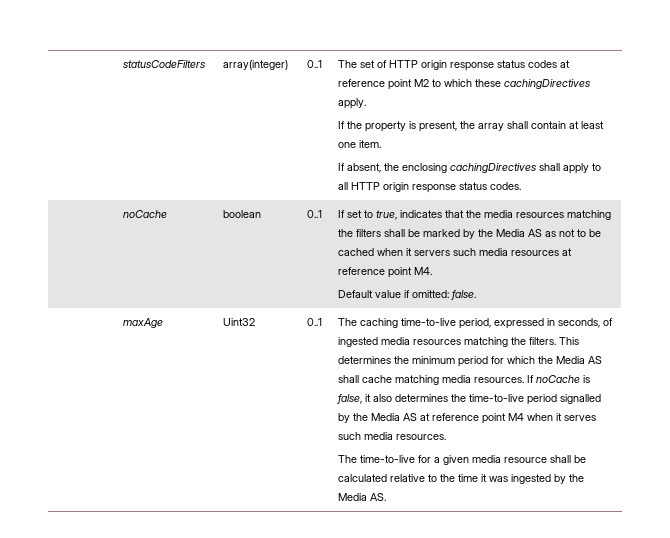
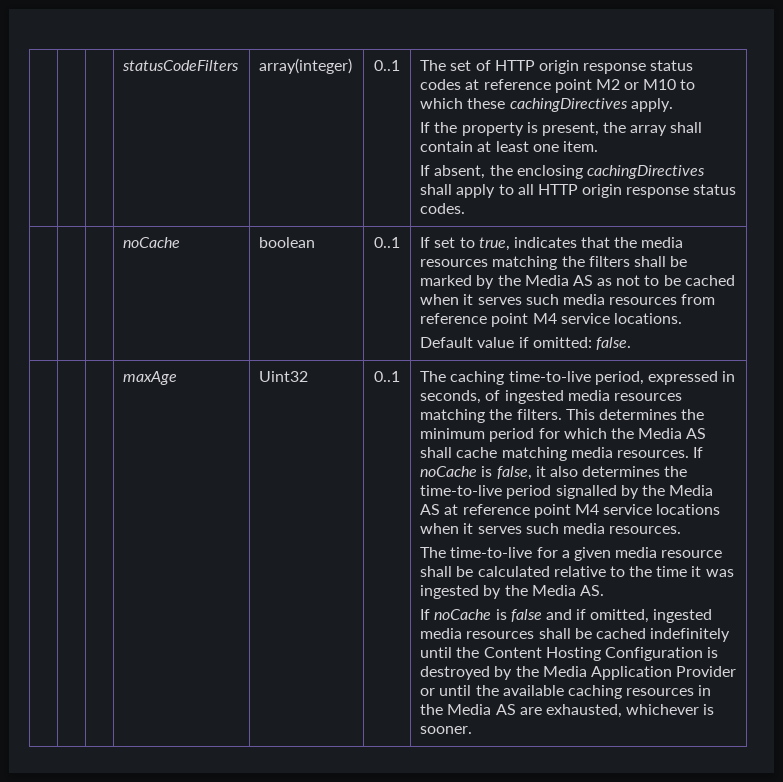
(430, 83) none -> [624,79,677,90] or M10
[414,250,451,256] servers -> [477,297,522,305] serves
[562,248,573,256] [338,267,433,278] at reference point M4. -> [681,294,716,305] [420,313,682,327] from reference point M4 service locations.
(525, 417) none -> [603,504,721,515] service locations
(387, 497) none -> [420,609,713,623] [420,628,731,642] [420,647,719,661] [420,666,737,680] [420,685,712,699] [420,704,715,718] [420,726,473,734] // If noCache is false and if omitted, ingested media resources shall be cached indefinitely until the Content Hosting Configuration is destroyed by the Media Application Provider or until the available caching resources in the Media AS are exhausted, whichever is sooner.

